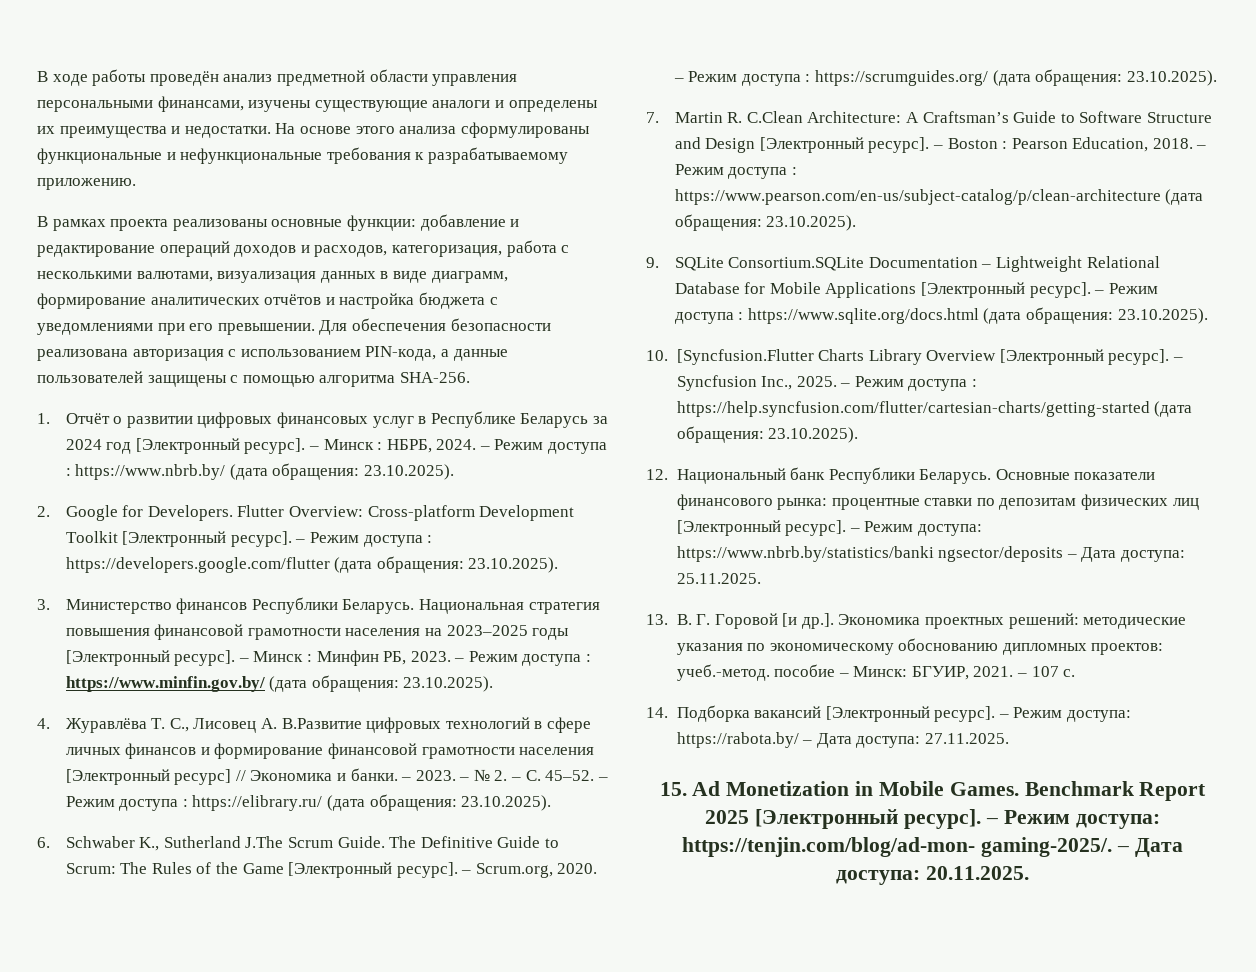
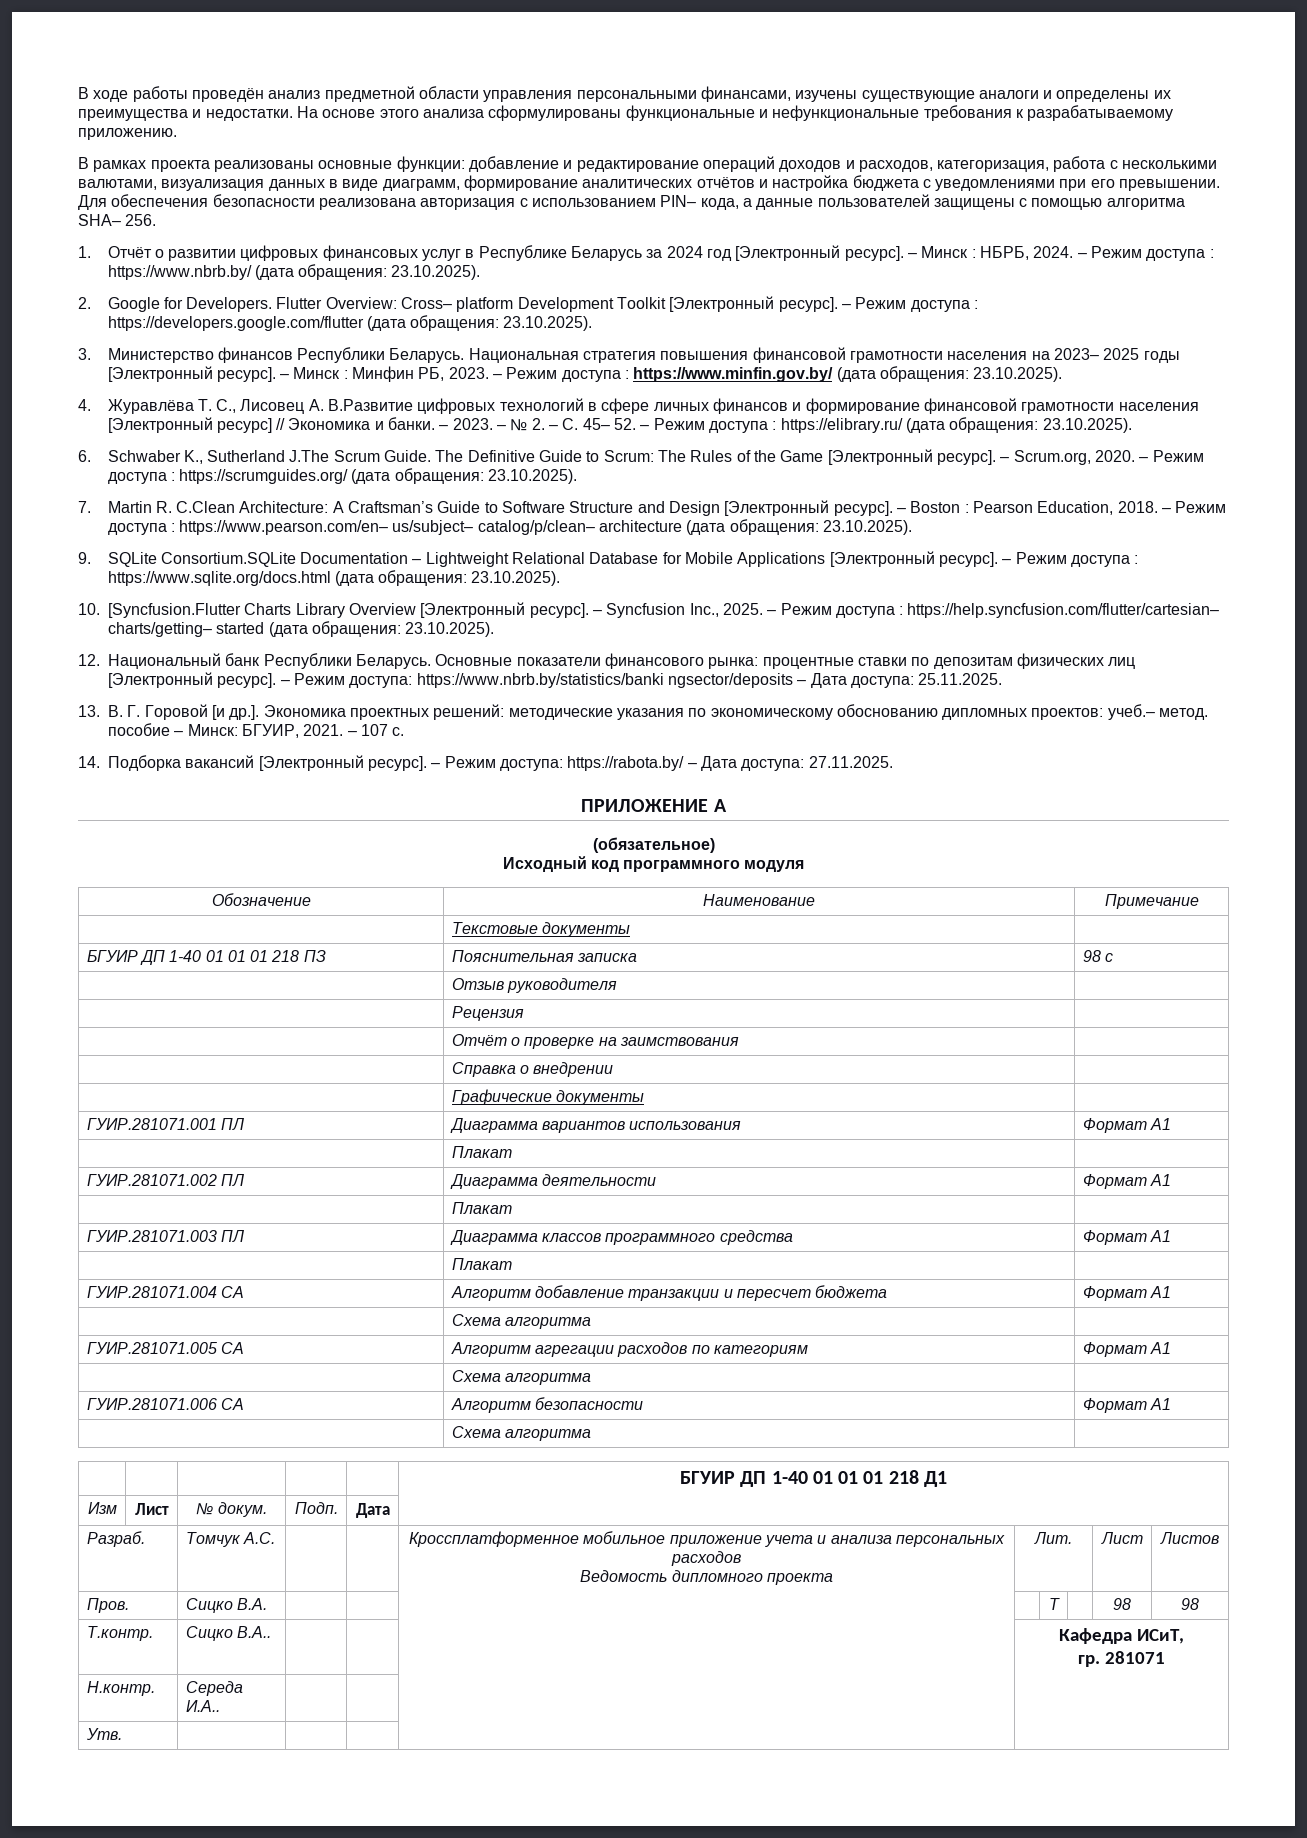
[365,346,437,361] PIN-кода, -> [660,195,739,210] PIN– кода,
[399,372,470,383] SHA-256. -> [78,214,157,226] SHA– 256.
[367,505,475,521] Cross-platform -> [401,297,514,312] Cross– platform
[446,625,528,636] 2023–2025 -> [1054,348,1140,360] 2023– 2025
[545,770,595,781] 45–52. -> [582,418,637,430] 45– 52.
[674,189,1161,205] https://www.pearson.com/en-us/subject-catalog/p/clean-architecture -> [179,520,683,535] https://www.pearson.com/en– us/subject– catalog/p/clean– architecture
[676,401,1150,417] https://help.syncfusion.com/flutter/cartesian-charts/getting-started -> [907,603,1220,618] [108,622,265,637] https://help.syncfusion.com/flutter/cartesian– charts/getting– started
[676,664,770,681] учеб.-метод. -> [1107,704,1209,720] учеб.– метод.
[659,781,1207,801] [705,809,1160,829] [682,837,1183,857] [836,866,1029,885] 15. Ad Monetization in Mobile Games. Benchmark Report 2025 [Электронный ресурс]. – Режим доступа: https://tenjin.com/blog/ad-mon- gaming-2025/. – Дата доступа: 20.11.2025. -> [581,799,727,812] [592,837,715,853] [502,856,805,872] [211,893,311,906] [703,894,815,906] [1104,894,1199,909] [451,922,630,937] [86,950,326,965] [451,950,637,962] [1082,950,1113,962] [451,978,617,993] [451,1006,524,1021] [451,1034,739,1049] [451,1062,614,1077] [451,1089,644,1105] [86,1118,244,1130] [449,1118,742,1133] [1082,1118,1171,1133] [451,1146,512,1158] [86,1174,244,1186] [449,1174,656,1189] [1082,1174,1171,1189] [451,1202,512,1214] [86,1230,244,1242] [449,1230,793,1245] [1082,1230,1171,1245] [451,1258,512,1270] [86,1286,244,1298] [450,1285,888,1301] [1082,1286,1171,1301] [451,1314,591,1329] [86,1342,244,1354] [450,1342,808,1357] [1082,1342,1171,1357] [451,1370,591,1385] [86,1398,244,1410] [450,1397,643,1413] [1082,1398,1171,1413] [451,1426,591,1441] [680,1470,947,1487] [87,1502,117,1514] [134,1503,169,1515] [196,1502,267,1517] [294,1502,338,1514] [355,1503,390,1518] [86,1531,145,1547] [185,1532,275,1547] [409,1531,1005,1547] [671,1551,741,1566] [580,1570,833,1585] [1034,1532,1072,1544] [1100,1532,1143,1544] [1160,1532,1219,1544] [86,1598,129,1613] [185,1598,267,1613] [1048,1598,1060,1610] [1113,1598,1131,1610] [1181,1598,1199,1610] [86,1626,153,1641] [185,1626,271,1641] [1059,1628,1184,1644] [1078,1651,1165,1667] [86,1681,155,1696] [185,1681,243,1696] [185,1700,220,1712] [85,1728,122,1740] ПРИЛОЖЕНИЕ А // (обязательное) // Исходный код программного модуля // Обозначение | Наименование | Примечание // | Текстовые документы | // БГУИР ДП 1-40 01 01 01 218 ПЗ | Пояснительная записка | 98 с // | Отзыв руководителя | // | Рецензия | // | Отчёт о проверке на заимствования | // | Справка о внедрении | // | Графические документы | // ГУИР.281071.001 ПЛ | Диаграмма вариантов использования | Формат А1 // | Плакат | // ГУИР.281071.002 ПЛ | Диаграмма деятельности | Формат А1 // | Плакат | // ГУИР.281071.003 ПЛ | Диаграмма классов программного средства | Формат А1 // | Плакат | // ГУИР.281071.004 СА | Алгоритм добавление транзакции и пересчет бюджета | Формат А1 // | Схема алгоритма | // ГУИР.281071.005 СА | Алгоритм агрегации расходов по категориям | Формат А1 // | Схема алгоритма | // ГУИР.281071.006 СА | Алгоритм безопасности | Формат А1 // | Схема алгоритма | // | | | | | БГУИР ДП 1-40 01 01 01 218 Д1 // Изм | Лист | № докум. | Подп. | Дата | // Разраб. | Томчук А.С. | | | Кроссплатформенное мобильное приложение учета и анализа персональных расходов // Ведомость дипломного проекта | Лит. | Лист | Листов // Пров. | Сицко В.А. | | | | | T | | 98 | 98 // Т.контр. | Сицко В.А.. | | | | Кафедра ИСиТ, // гр. 281071 // Н.контр. | Середа И.А.. | | | | // Утв. | | | | |

